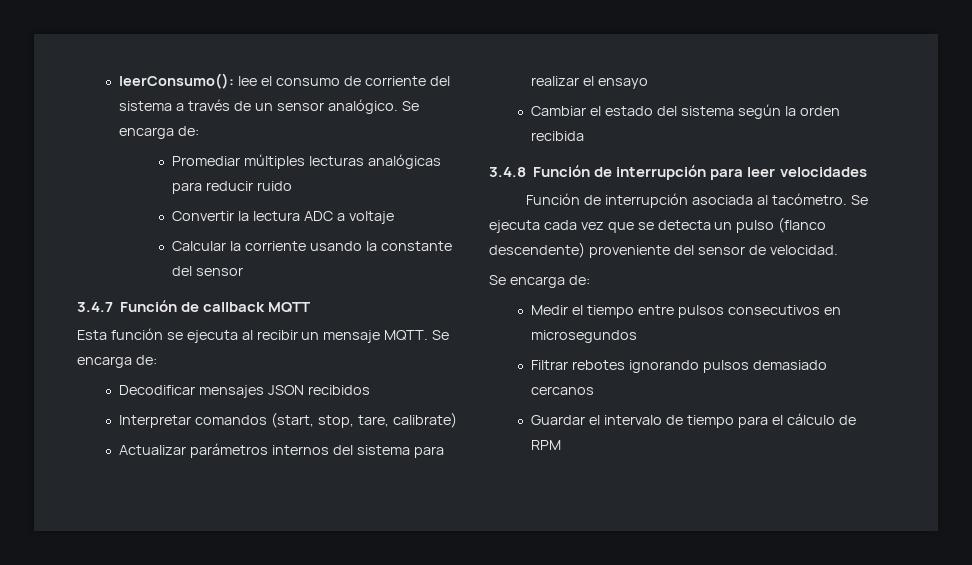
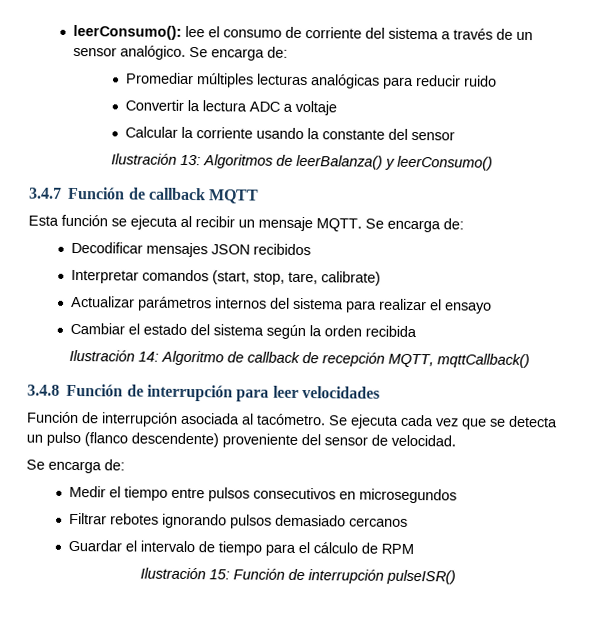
(244, 271) none -> [110,153,493,171] // Ilustración 13: Algoritmos de leerBalanza() y leerConsumo()
(585, 136) none -> [69,349,530,369] // Ilustración 14: Algoritmo de callback de recepción MQTT, mqttCallback()
(562, 445) none -> [139,567,456,585] // Ilustración 15: Función de interrupción pulseISR()

